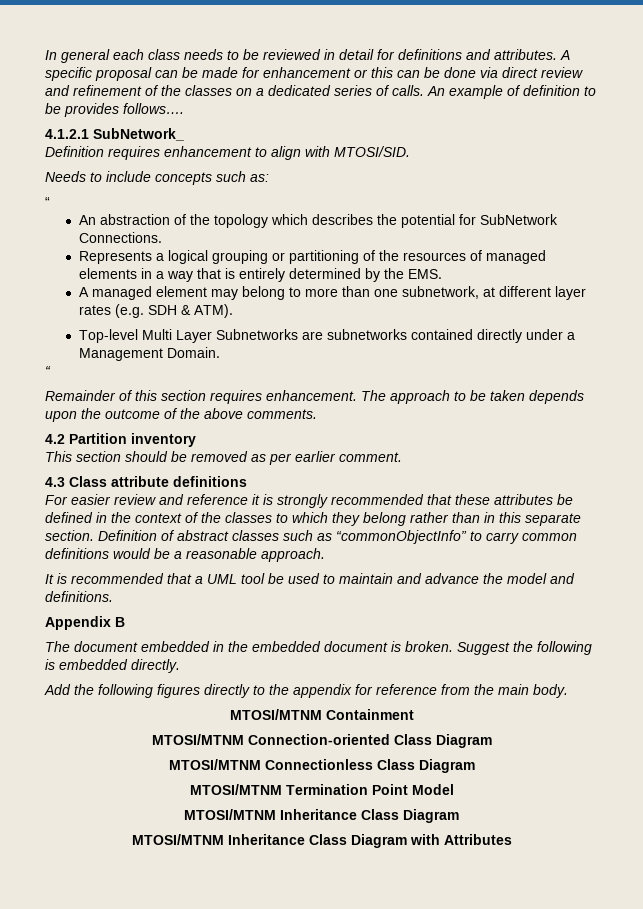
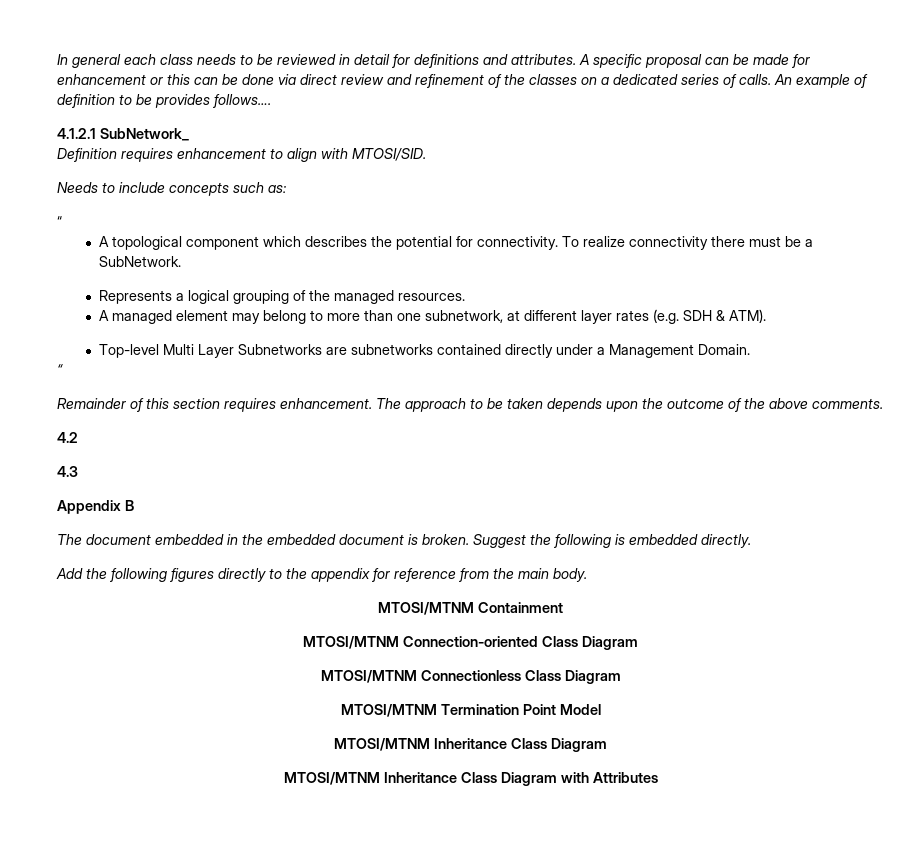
[78,214,268,228] An abstraction of the topology -> [98,236,259,250] A topological component
[479,214,558,225] [78,232,162,243] [78,250,546,264] [78,268,442,282] SubNetwork Connections. // Represents a logical grouping or partitioning of the resources of managed elements in a way that is entirely determined by the EMS. -> [476,236,813,250] [98,256,181,267] [98,290,465,304] connectivity. To realize connectivity there must be a SubNetwork. // Represents a logical grouping of the managed resources.
[69,433,196,447] [45,451,402,465] [45,476,247,487] [45,494,573,508] [45,512,581,526] [45,530,577,544] [45,548,325,562] [45,573,575,584] [45,591,113,602] Partition inventory // This section should be removed as per earlier comment. // 4.3 Class attribute definitions // For easier review and reference it is strongly recommended that these attributes be defined in the context of the classes to which they belong rather than in this separate section. Definition of abstract classes such as “commonObjectInfo” to carry common definitions would be a reasonable approach. // It is recommended that a UML tool be used to maintain and advance the model and definitions. -> [57,466,78,477] // 4.3

